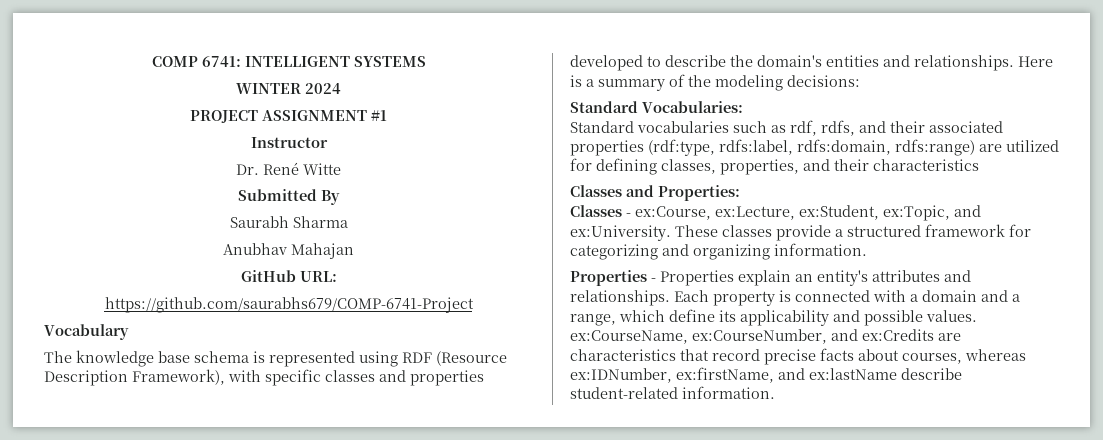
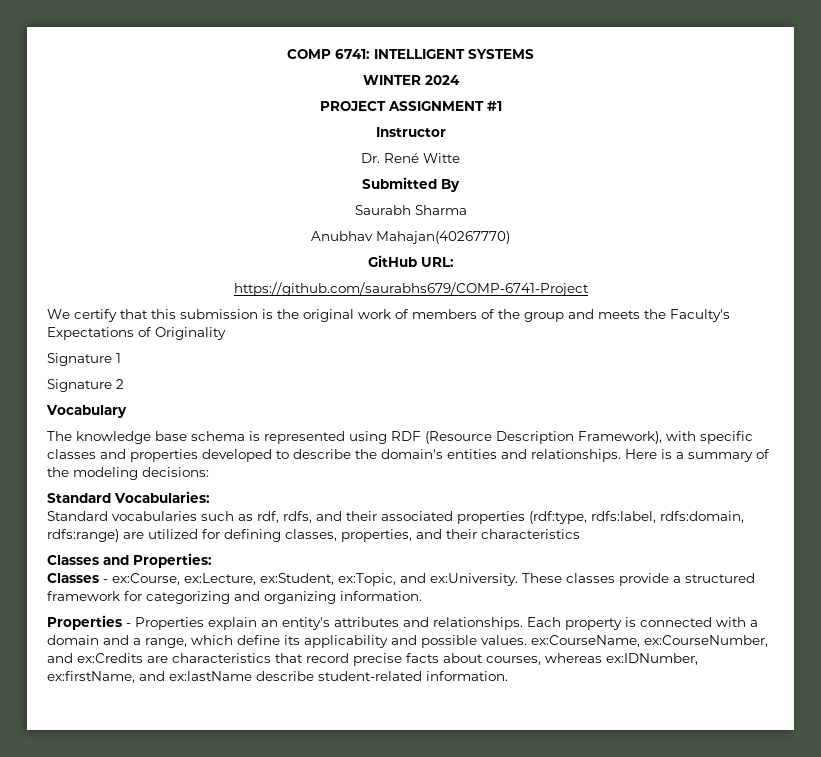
[291,243,354,259] Mahajan -> [376,231,510,244] Mahajan(40267770)
(474, 305) none -> [47,309,730,322] [47,327,226,340] [47,353,121,366] [47,379,124,392] // We certify that this submission is the original work of members of the group and meets the Faculty's Expectations of Originality // Signature 1 // Signature 2

